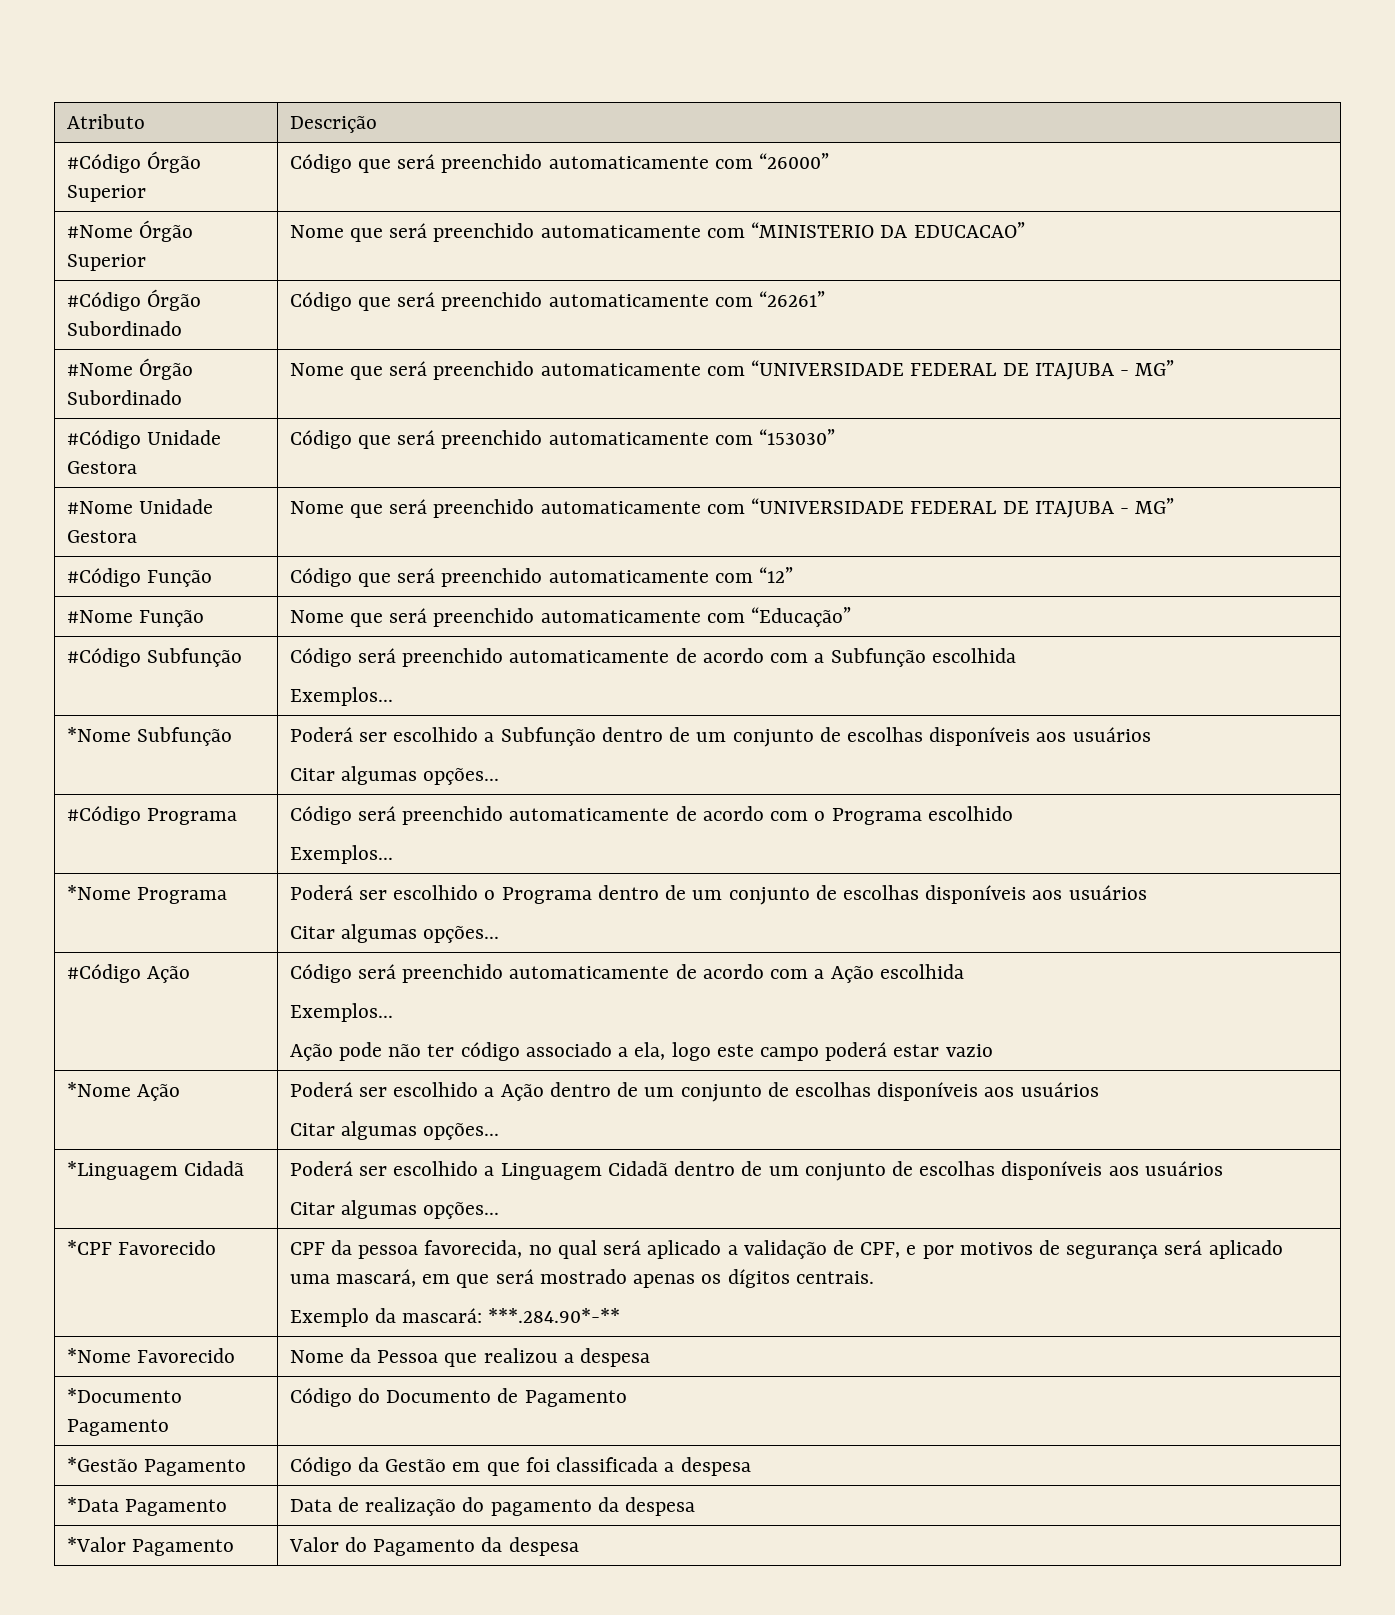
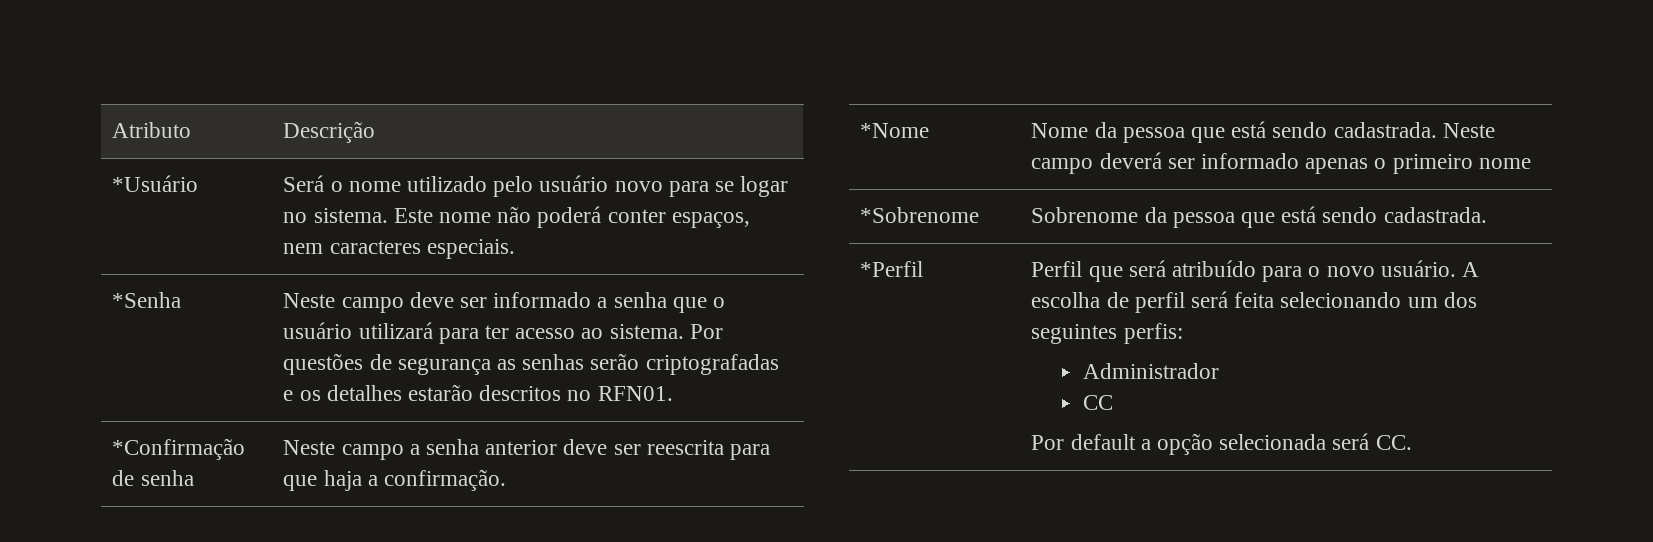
[66,151,202,173] [66,185,146,202] [289,153,830,173] [66,220,194,242] [66,254,146,271] [289,222,1025,242] [66,289,202,311] [66,321,182,336] [289,291,826,311] [66,358,194,380] [66,390,182,405] [289,360,1175,380] [66,430,222,449] [66,461,137,474] [289,429,836,449] [66,499,214,514] [66,530,137,543] [289,498,1175,518] [66,568,213,587] [289,567,794,587] [66,610,205,627] [289,607,852,627] [66,648,243,667] [289,648,1016,667] [289,687,393,706] [66,727,233,746] [289,727,1151,747] [289,766,500,785] [66,806,238,825] [289,806,1013,825] [289,845,393,864] [66,885,228,904] [289,885,1147,905] [289,924,500,943] [66,964,191,983] [289,964,964,983] [289,1003,393,1022] [289,1042,993,1061] [66,1082,181,1101] [289,1082,1099,1102] [289,1121,500,1140] [66,1161,245,1180] [289,1161,1223,1181] [289,1200,500,1219] [66,1240,217,1255] [289,1240,1283,1259] [289,1269,874,1288] [289,1308,621,1327] [66,1348,236,1363] [289,1348,651,1367] [66,1388,182,1403] [66,1419,169,1436] [289,1388,627,1407] [66,1457,247,1476] [289,1457,751,1476] [66,1497,228,1516] [289,1497,696,1516] [66,1537,235,1556] [288,1537,579,1556] #Código Órgão Superior | Código que será preenchido automaticamente com “26000” // #Nome Órgão Superior | Nome que será preenchido automaticamente com “MINISTERIO DA EDUCACAO” // #Código Órgão Subordinado | Código que será preenchido automaticamente com “26261” // #Nome Órgão Subordinado | Nome que será preenchido automaticamente com “UNIVERSIDADE FEDERAL DE ITAJUBA - MG” // #Código Unidade Gestora | Código que será preenchido automaticamente com “153030” // #Nome Unidade Gestora | Nome que será preenchido automaticamente com “UNIVERSIDADE FEDERAL DE ITAJUBA - MG” // #Código Função | Código que será preenchido automaticamente com “12” // #Nome Função | Nome que será preenchido automaticamente com “Educação” // #Código Subfunção | Código será preenchido automaticamente de acordo com a Subfunção escolhida // Exemplos... // *Nome Subfunção | Poderá ser escolhido a Subfunção dentro de um conjunto de escolhas disponíveis aos usuários // Citar algumas opções... // #Código Programa | Código será preenchido automaticamente de acordo com o Programa escolhido // Exemplos... // *Nome Programa | Poderá ser escolhido o Programa dentro de um conjunto de escolhas disponíveis aos usuários // Citar algumas opções... // #Código Ação | Código será preenchido automaticamente de acordo com a Ação escolhida // Exemplos... // Ação pode não ter código associado a ela, logo este campo poderá estar vazio // *Nome Ação | Poderá ser escolhido a Ação dentro de um conjunto de escolhas disponíveis aos usuários // Citar algumas opções... // *Linguagem Cidadã | Poderá ser escolhido a Linguagem Cidadã dentro de um conjunto de escolhas disponíveis aos usuários // Citar algumas opções... // *CPF Favorecido | CPF da pessoa favorecida, no qual será aplicado a validação de CPF, e por motivos de segurança será aplicado uma mascará, em que será mostrado apenas os dígitos centrais. // Exemplo da mascará: ***.284.90*-** // *Nome Favorecido | Nome da Pessoa que realizou a despesa // *Documento Pagamento | Código do Documento de Pagamento // *Gestão Pagamento | Código da Gestão em que foi classificada a despesa // *Data Pagamento | Data de realização do pagamento da despesa // *Valor Pagamento | Valor do Pagamento da despesa -> [112,175,199,192] [283,175,789,197] [283,206,750,228] [283,239,515,259] [112,292,182,308] [283,292,725,313] [283,322,723,344] [283,353,779,375] [283,384,673,401] [112,438,246,460] [112,470,194,486] [283,439,770,460] [283,469,506,491] [860,123,930,138] [1031,121,1495,143] [1031,152,1531,174] [860,207,980,223] [1031,206,1487,228] [860,261,924,277] [1031,260,1479,282] [1031,291,1477,313] [1031,323,1183,344] [1082,363,1219,379] [1082,395,1113,410] [1031,433,1412,455] *Usuário | Será o nome utilizado pelo usuário novo para se logar no sistema. Este nome não poderá conter espaços, nem caracteres especiais. // *Senha | Neste campo deve ser informado a senha que o usuário utilizará para ter acesso ao sistema. Por questões de segurança as senhas serão criptografadas e os detalhes estarão descritos no RFN01. // *Confirmação de senha | Neste campo a senha anterior deve ser reescrita para que haja a confirmação. // *Nome | Nome da pessoa que está sendo cadastrada. Neste campo deverá ser informado apenas o primeiro nome // *Sobrenome | Sobrenome da pessoa que está sendo cadastrada. // *Perfil | Perfil que será atribuído para o novo usuário. A escolha de perfil será feita selecionando um dos seguintes perfis: // Administrador // CC // Por default a opção selecionada será CC.

